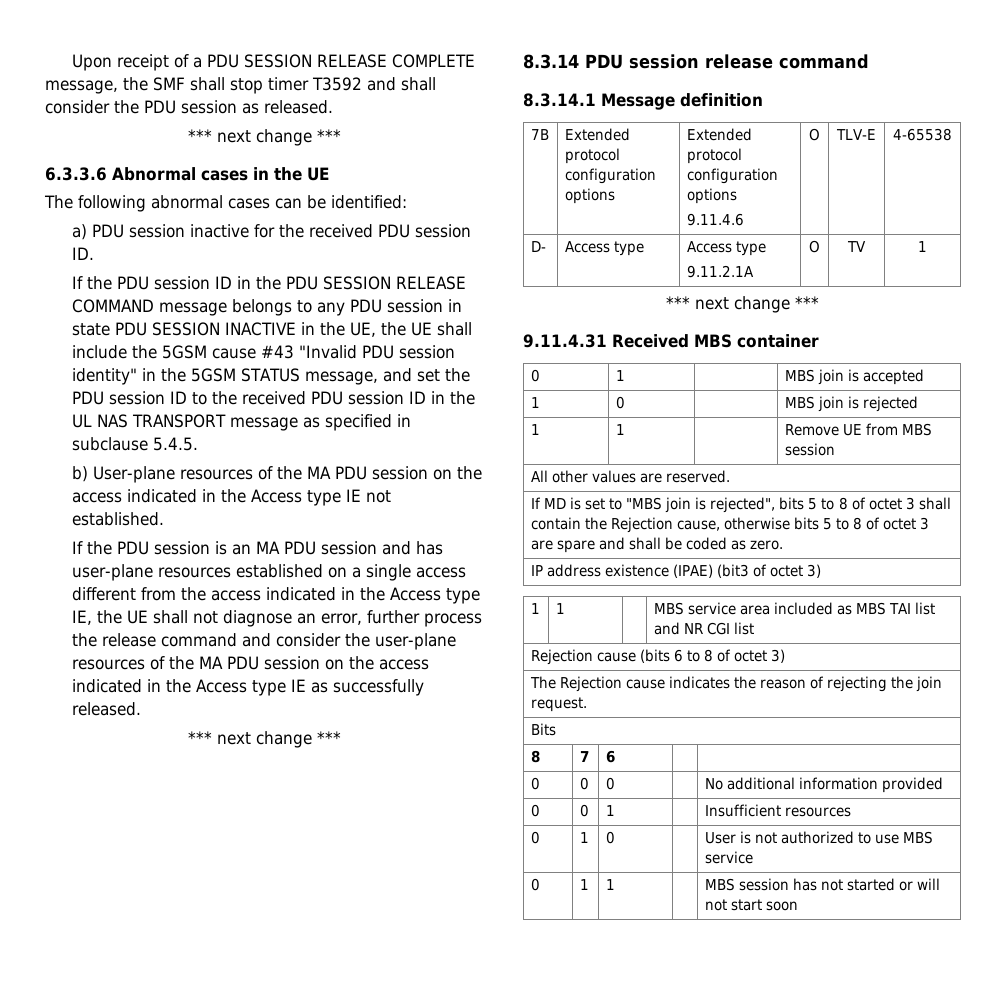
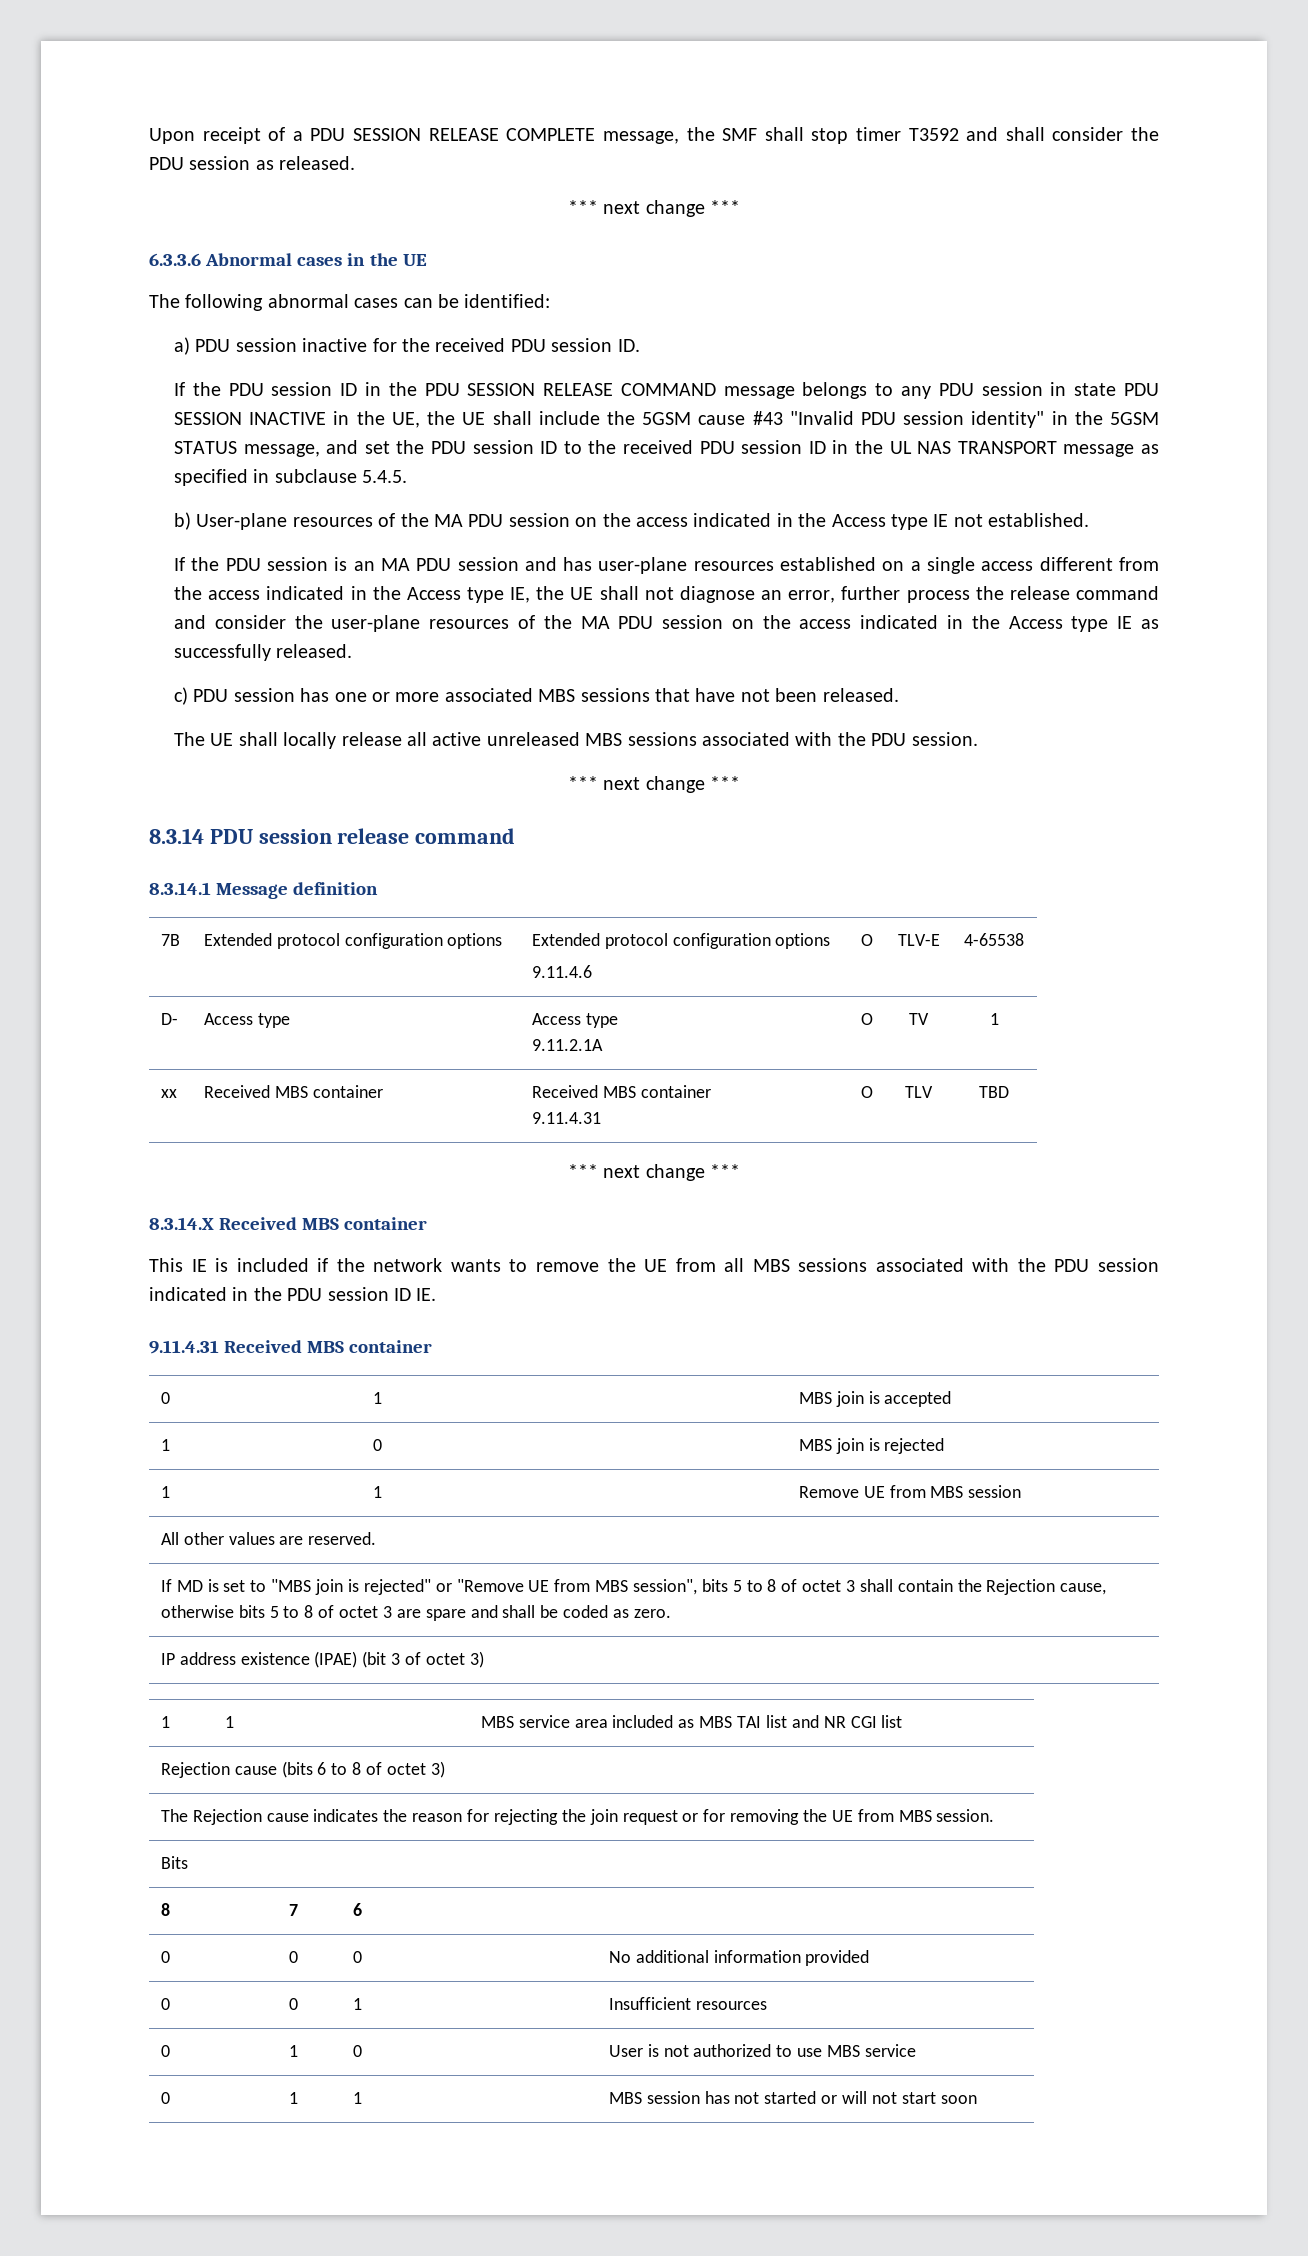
(141, 709) none -> [174,687,899,705] [174,732,978,749] // c) PDU session has one or more associated MBS sessions that have not been released. // The UE shall locally release all active unreleased MBS sessions associated with the PDU session.
[665,296,819,313] // *** next change *** -> [160,1089,177,1098] [203,1085,383,1098] [531,1085,711,1098] [531,1112,601,1124] [861,1086,873,1098] [905,1086,933,1098] [979,1086,1009,1098] [567,1164,741,1181] [149,1217,428,1230] [149,1258,1159,1272] [149,1287,437,1301] // xx | Received MBS container | Received MBS container // 9.11.4.31 | O | TLV | TBD // *** next change *** // 8.3.14.X Received MBS container // This IE is included if the network wants to remove the UE from all MBS sessions associated with the PDU session indicated in the PDU session ID IE.
[710,497,776,513] rejected", -> [363,1579,697,1595] rejected" or "Remove UE from MBS session",
[717,564,750,578] (bit3 -> [362,1651,401,1668] (bit 3
[810,676,825,689] of -> [467,1809,490,1822] for
[530,697,587,712] request. -> [622,1809,995,1825] request or for removing the UE from MBS session.

